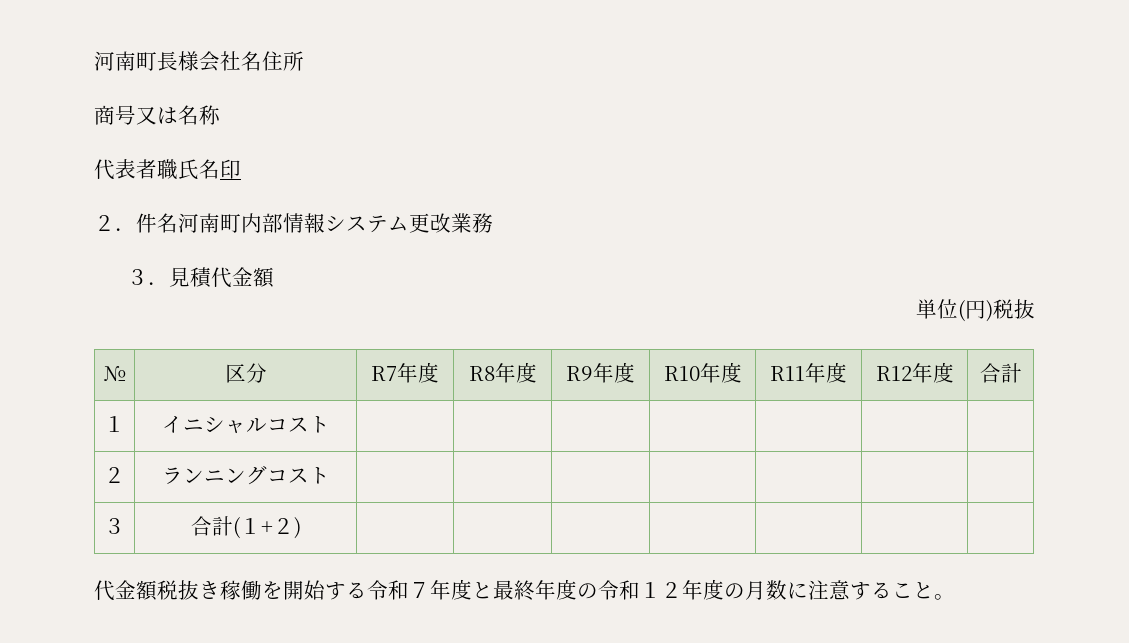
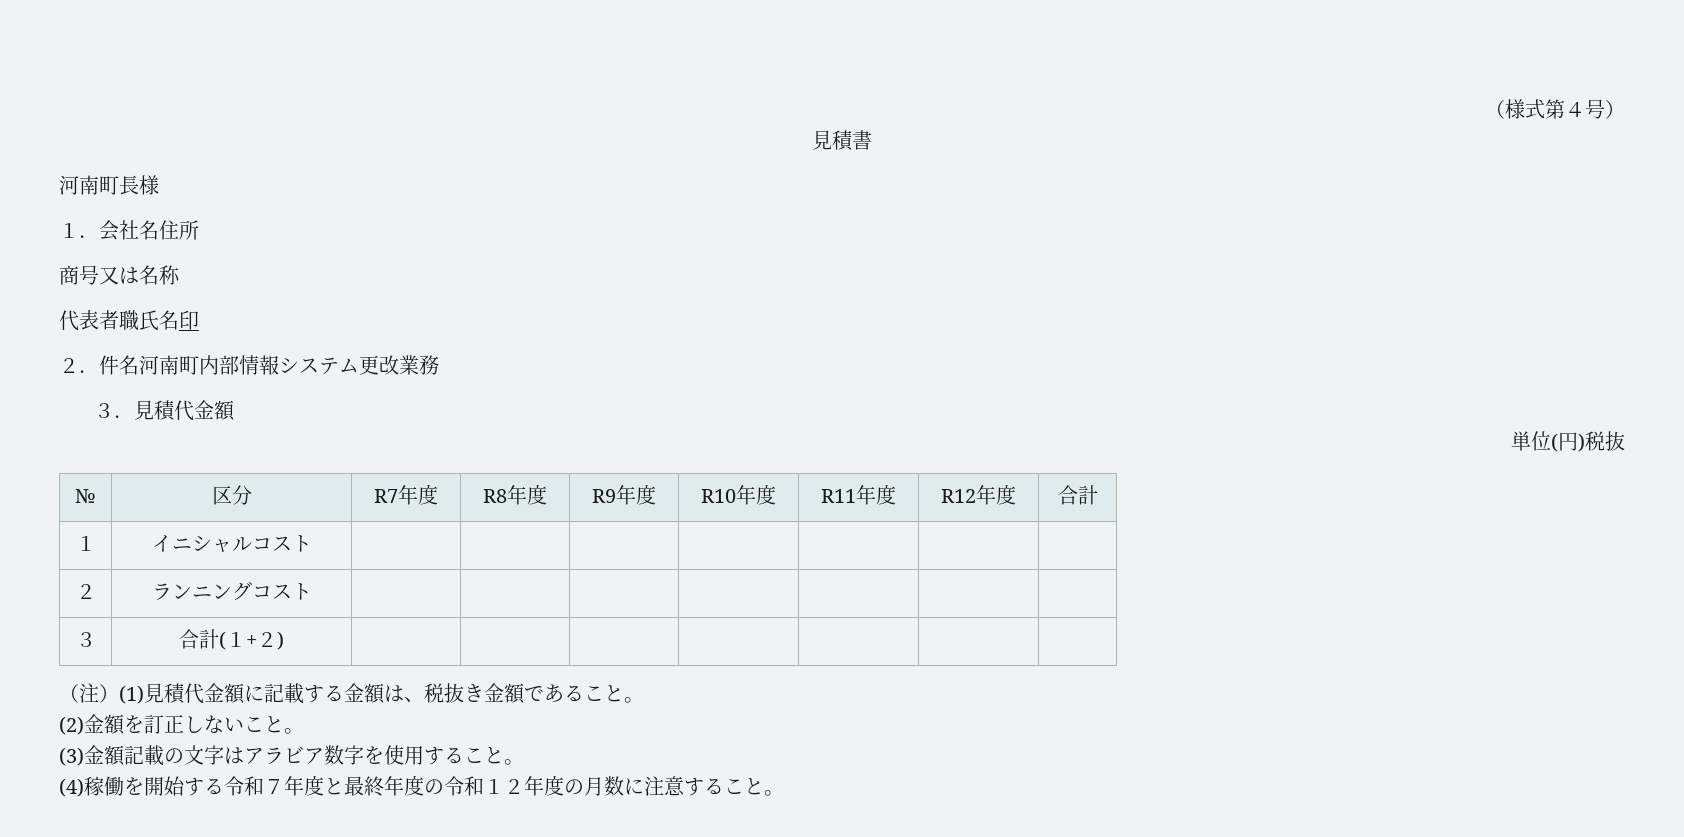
(94, 61) none -> [1485,99,1625,119] [812,130,872,151] （様式第４号） // 見積書 //
(199, 61) none -> [59,223,99,238] // １．
[94,580,220,601] 代金額税抜き -> [59,683,644,704] [59,714,304,735] [59,745,524,766] [59,778,84,797] （注）(1)見積代金額に記載する金額は、税抜き金額であること。 // (2)金額を訂正しないこと。 // (3)金額記載の文字はアラビア数字を使用すること。 // (4)

